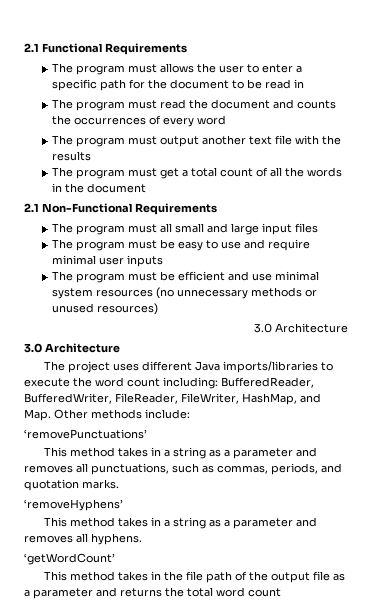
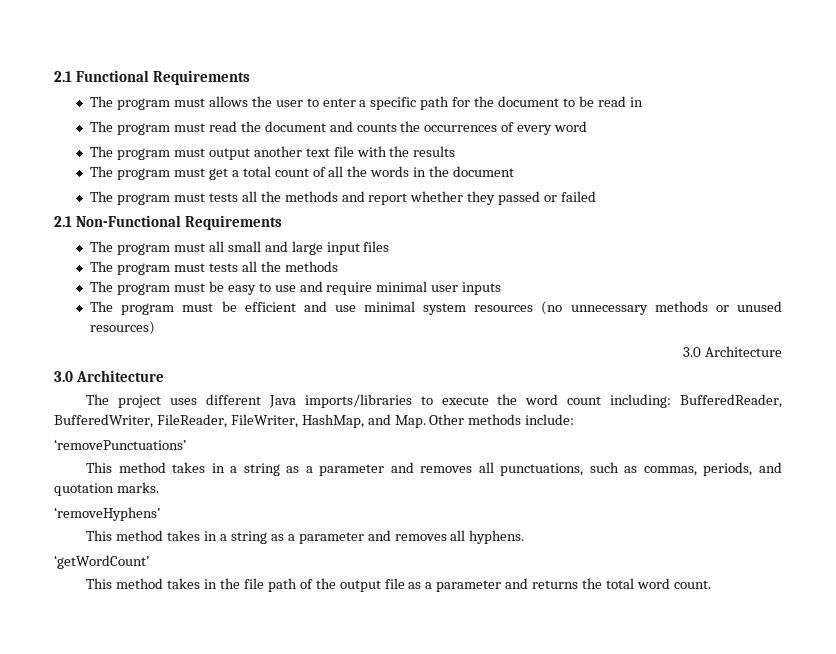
(146, 188) none -> [90,191,597,205] // The program must tests all the methods and report whether they passed or failed
(318, 228) none -> [90,261,338,275] // The program must tests all the methods
[248,588,281,597] count -> [673,580,711,589] count.

